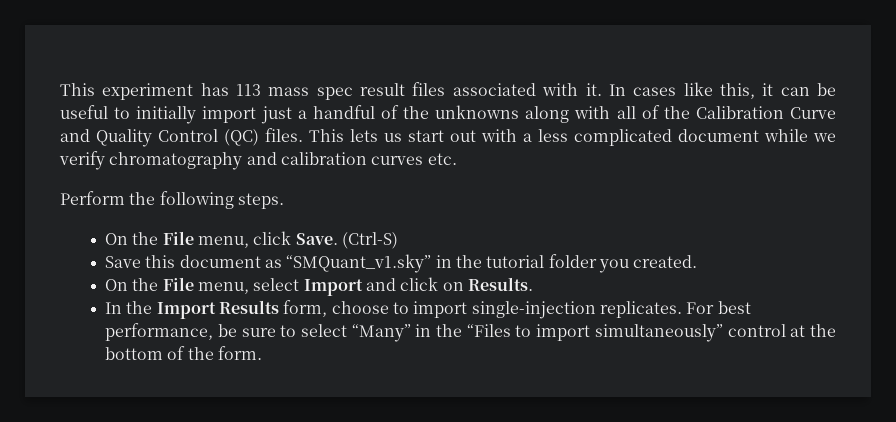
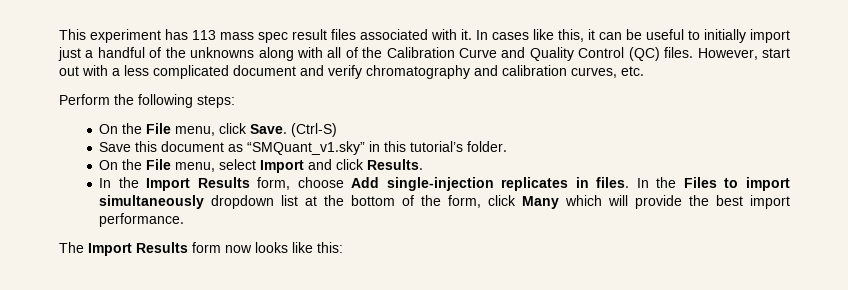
[309,129,402,142] This lets us -> [697,48,758,60] However,
[764,129,836,142] while we -> [300,65,324,76] and
[371,156,424,165] curves -> [571,67,617,78] curves,
[237,193,284,209] steps. -> [197,95,235,108] steps:
[456,254,698,273] the tutorial folder you created. -> [384,141,508,152] this tutorial’s folder.
[442,282,464,291] on -> (365, 164) none
[393,301,751,319] [105,323,786,342] to import single-injection replicates. For best performance, be sure to select “Many” in the “Files to import simultaneously” control -> [351,177,791,191] [99,195,299,209] Add single-injection replicates in files. In the Files to import simultaneously dropdown list
[218,346,263,360] form. -> [448,195,790,209] [99,213,185,227] [59,242,343,256] form, click Many which will provide the best import performance. // The Import Results form now looks like this:

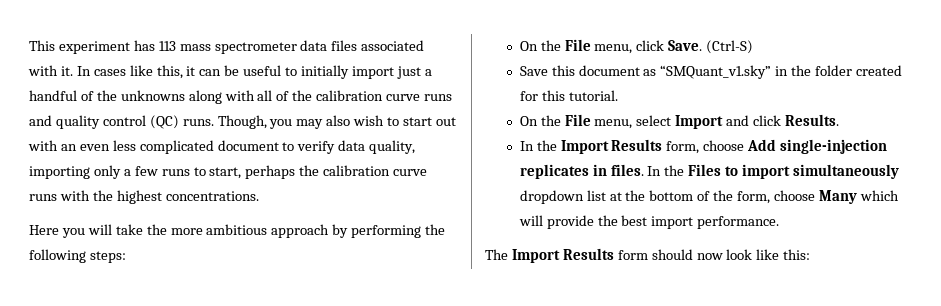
[258,29,327,43] spec result -> [214,40,328,54] spectrometer data
[386,47,758,61] Calibration Curve and Quality Control (QC) files. However, -> [316,90,453,101] [29,115,400,129] calibration curve runs and quality control (QC) runs. Though, you may also wish to
[112,68,120,76] a -> [60,144,110,151] an even
[300,65,644,79] [59,94,110,105] and verify chromatography and calibration curves, etc. // Perform -> [282,140,416,154] [29,165,428,179] [29,190,259,204] [29,224,422,238] to verify data quality, importing only a few runs to start, perhaps the calibration curve runs with the highest concentrations. // Here you will take the more ambitious approach by performing
[384,141,508,152] this tutorial’s folder. -> [791,65,903,76] [519,90,618,101] the folder created for this tutorial.
[488,195,517,206] click -> [774,190,816,201] choose
[225,242,288,253] now looks -> [651,249,753,260] should now look

